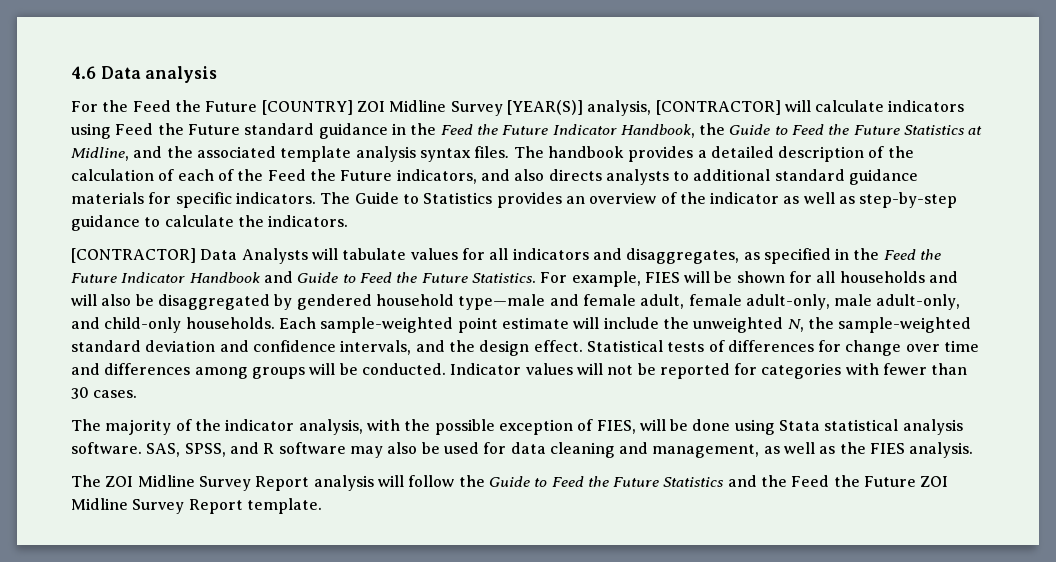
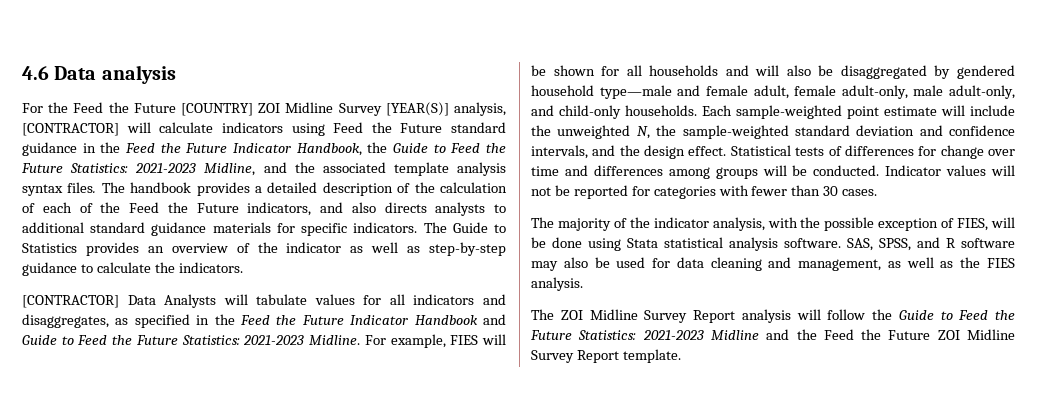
[904,125,983,135] Statistics at -> [70,163,197,173] Statistics: 2021-2023
[471,273,536,283] Statistics. -> [181,335,361,345] Statistics: 2021-2023 Midline.
[663,477,725,487] Statistics -> [578,330,759,340] Statistics: 2021-2023 Midline

